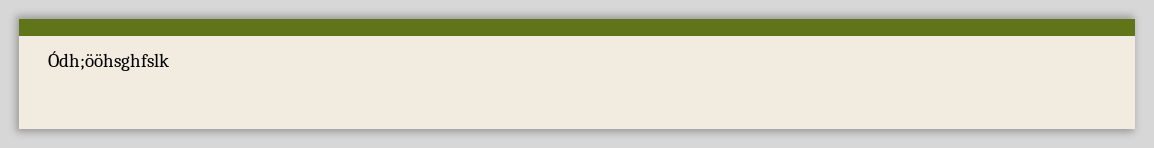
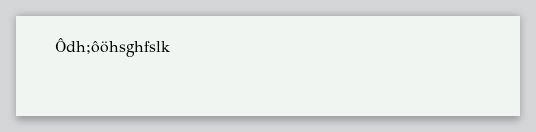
[48,51,170,71] Ódh;ööhsghfslk -> [55,38,171,57] Ôdh;ôöhsghfslk

